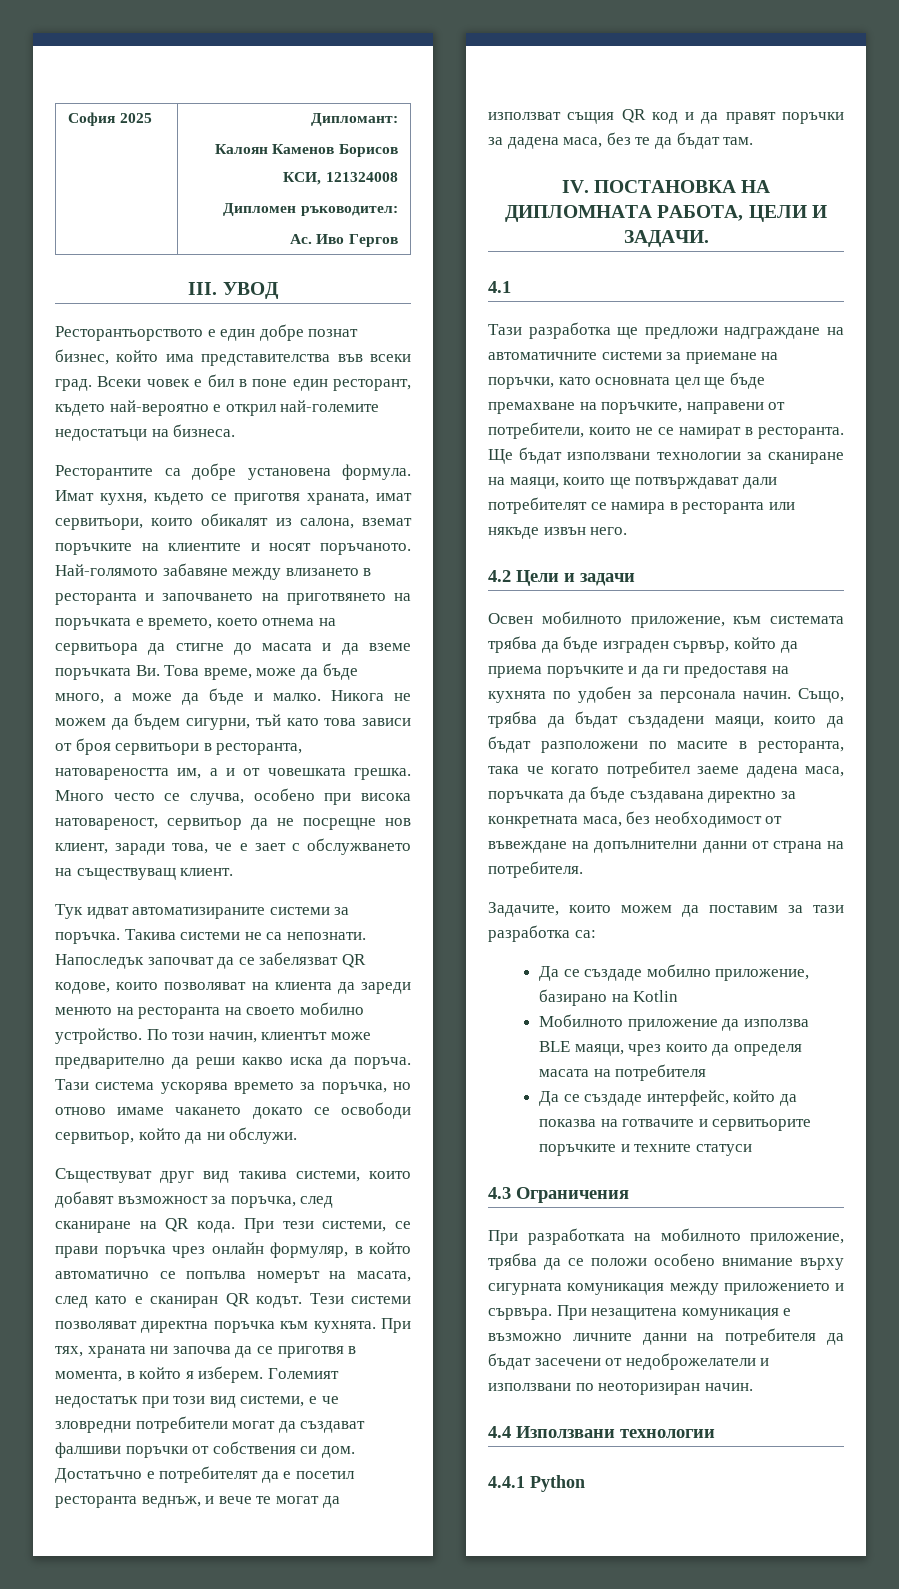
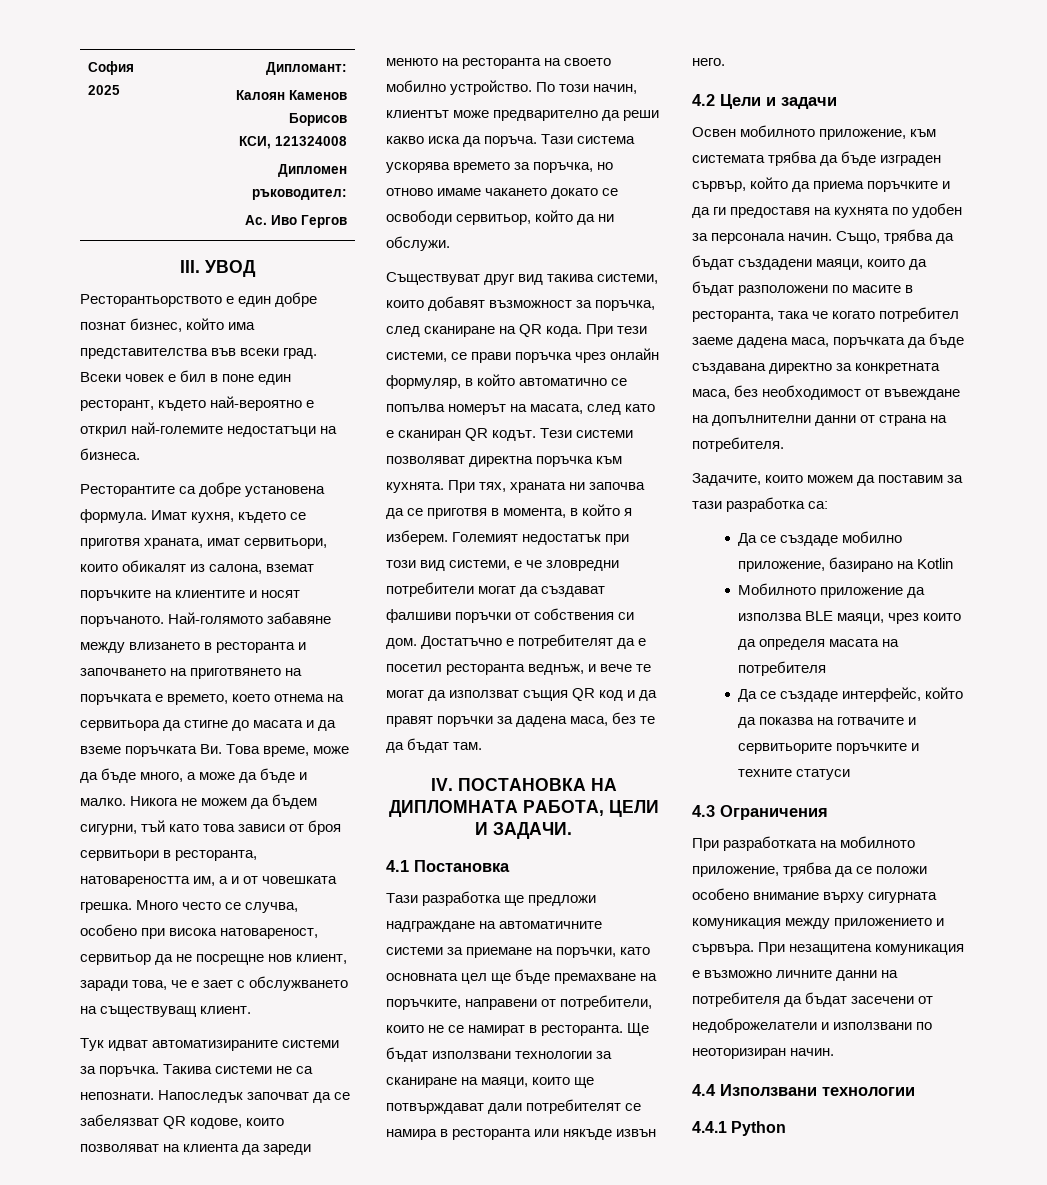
(511, 287) none -> [414,860,510,872] Постановка

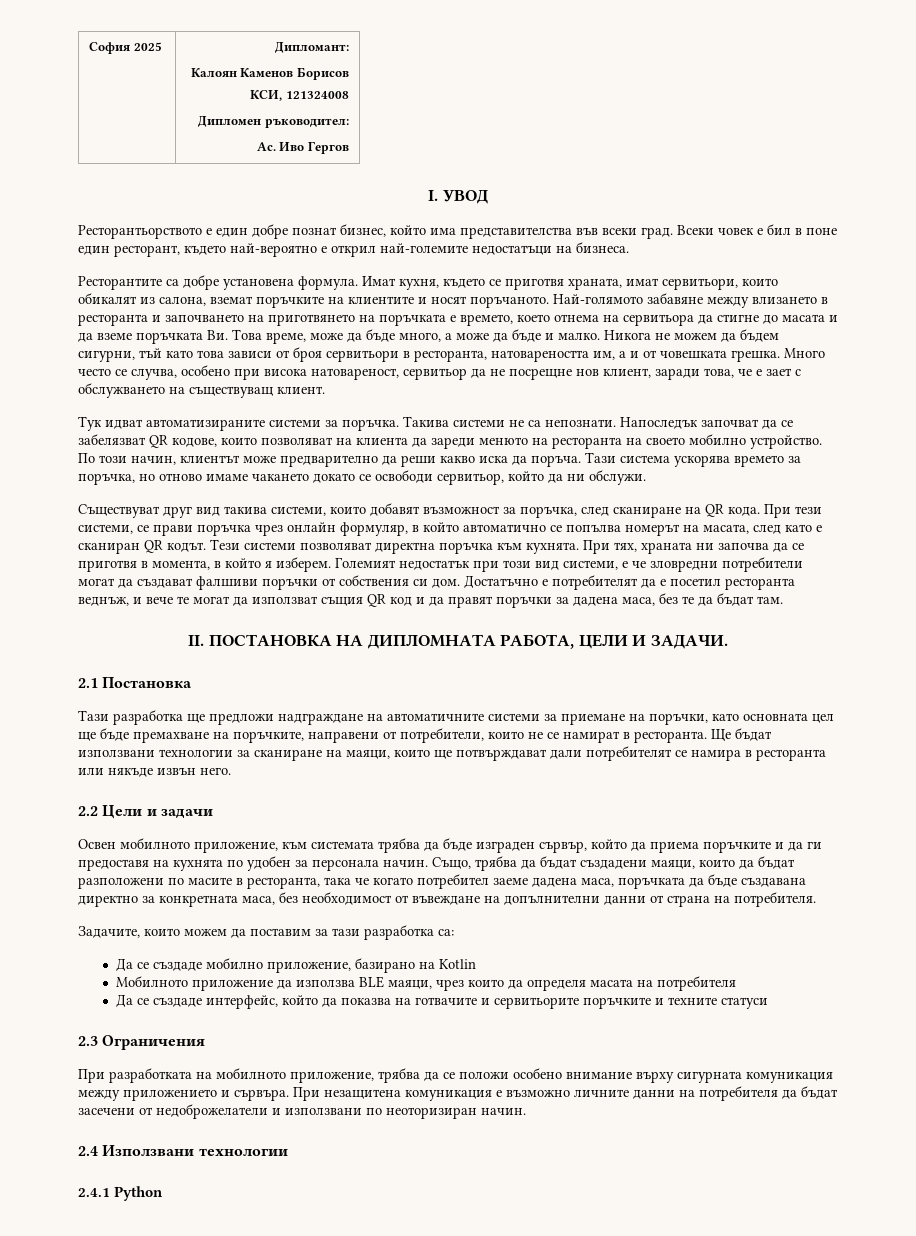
[180,260,200,273] III. -> [428,190,439,201] I.
[430,778,453,791] IV. -> [187,635,204,646] II.
[386,860,409,872] 4.1 -> [78,678,98,688] 2.1
[692,94,715,106] 4.2 -> [78,806,98,816] 2.2
[692,805,715,817] 4.3 -> [78,1036,98,1046] 2.3
[692,1084,716,1096] 4.4 -> [78,1146,98,1156] 2.4
[692,1121,727,1133] 4.4.1 -> [78,1188,110,1197] 2.4.1

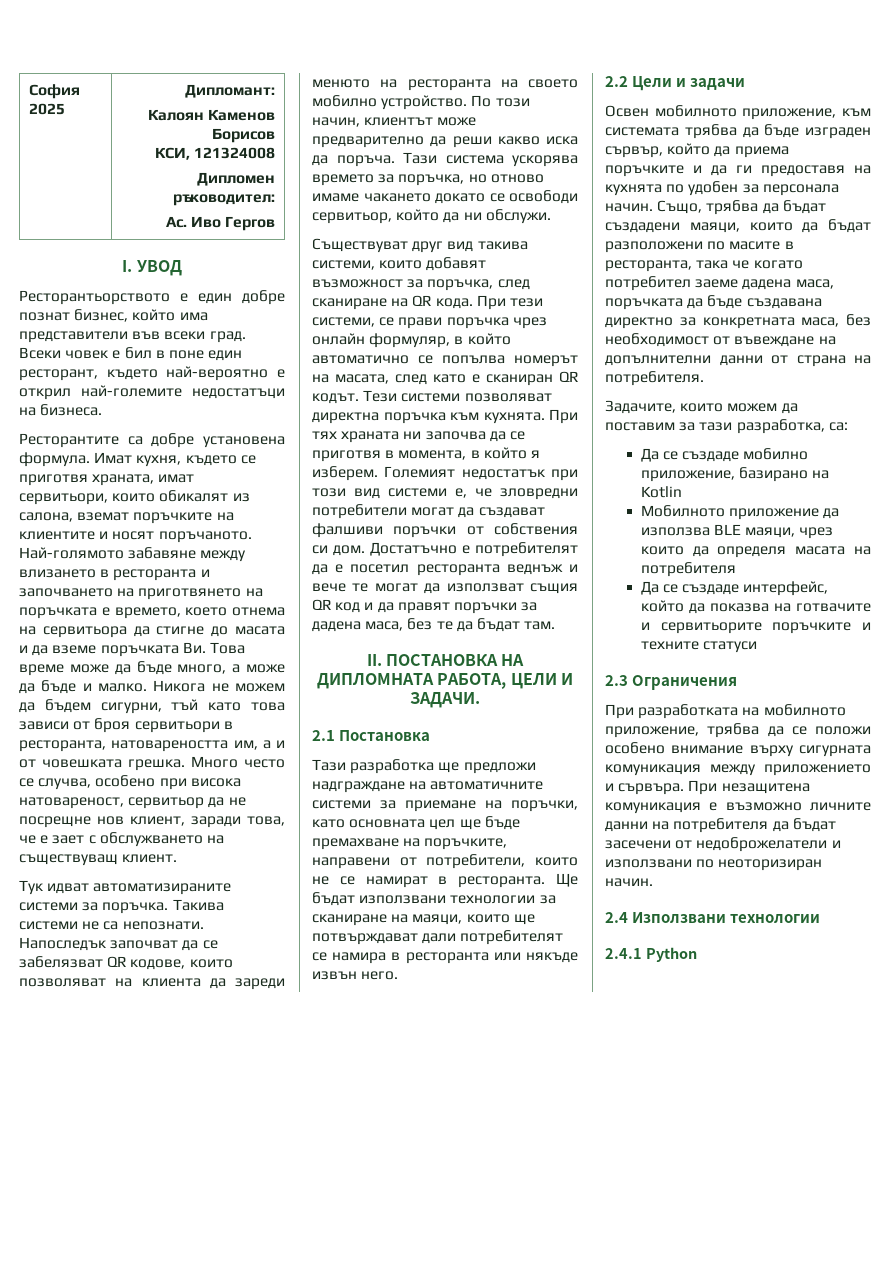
[460,227,572,239] представителства -> [19,331,128,343] представители
[266,332,306,344] време, -> [19,664,64,676] време
[614,542,637,552] тях, -> [312,431,337,439] тях
[563,560,628,570] системи, е -> [388,488,467,498] системи е,
[78,596,129,606] веднъж, -> [506,564,563,575] веднъж
[364,925,434,940] разработка -> [736,419,825,434] разработка,

